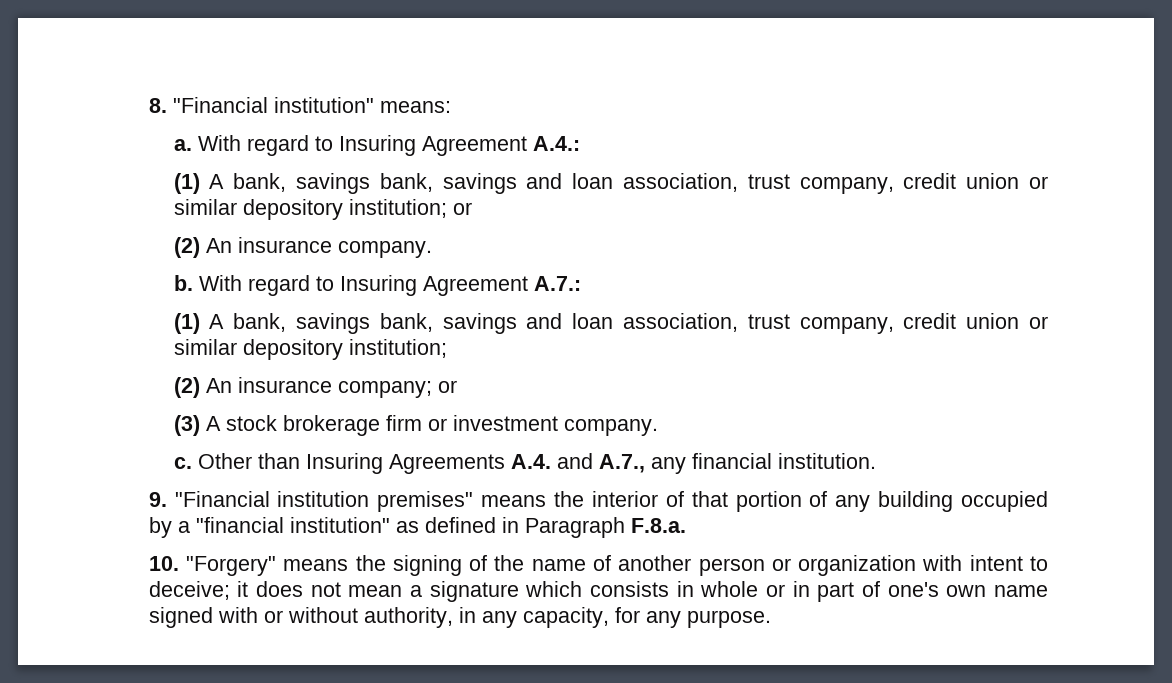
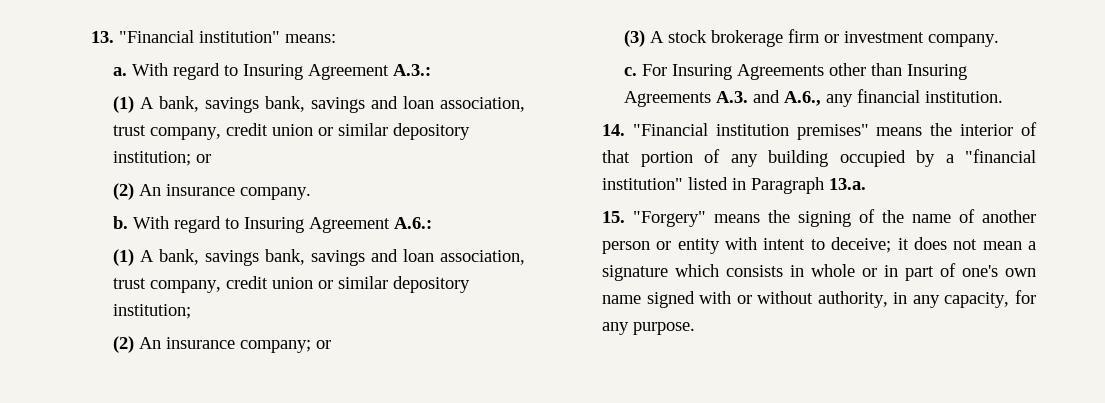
[148,98,167,113] 8. -> [91,31,115,43] 13.
[532,136,580,151] A.4.: -> [393,64,432,76] A.3.:
[533,276,581,291] A.7.: -> [394,217,433,229] A.6.:
[197,453,645,474] Other than Insuring Agreements A.4. and A.7., -> [642,63,968,80] [624,90,822,107] For Insuring Agreements other than Insuring Agreements A.3. and A.6.,
[148,492,167,507] 9. -> [602,124,626,136] 14.
[395,517,686,538] [148,556,179,571] as defined in Paragraph F.8.a. // 10. -> [688,177,867,194] [602,211,626,223] listed in Paragraph 13.a. // 15.
[798,555,917,576] organization -> [677,238,720,254] entity

